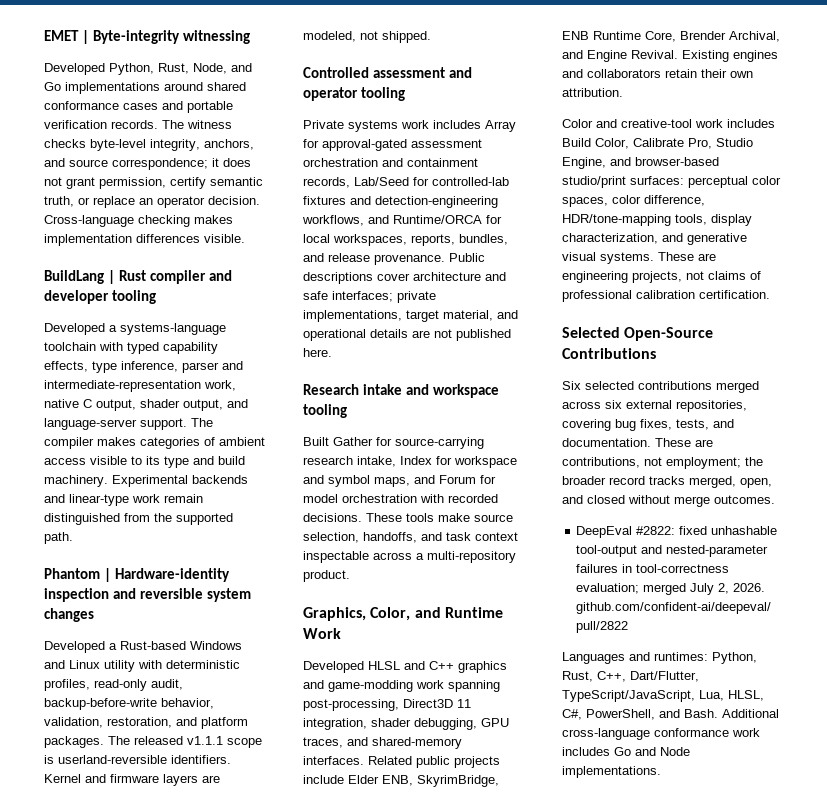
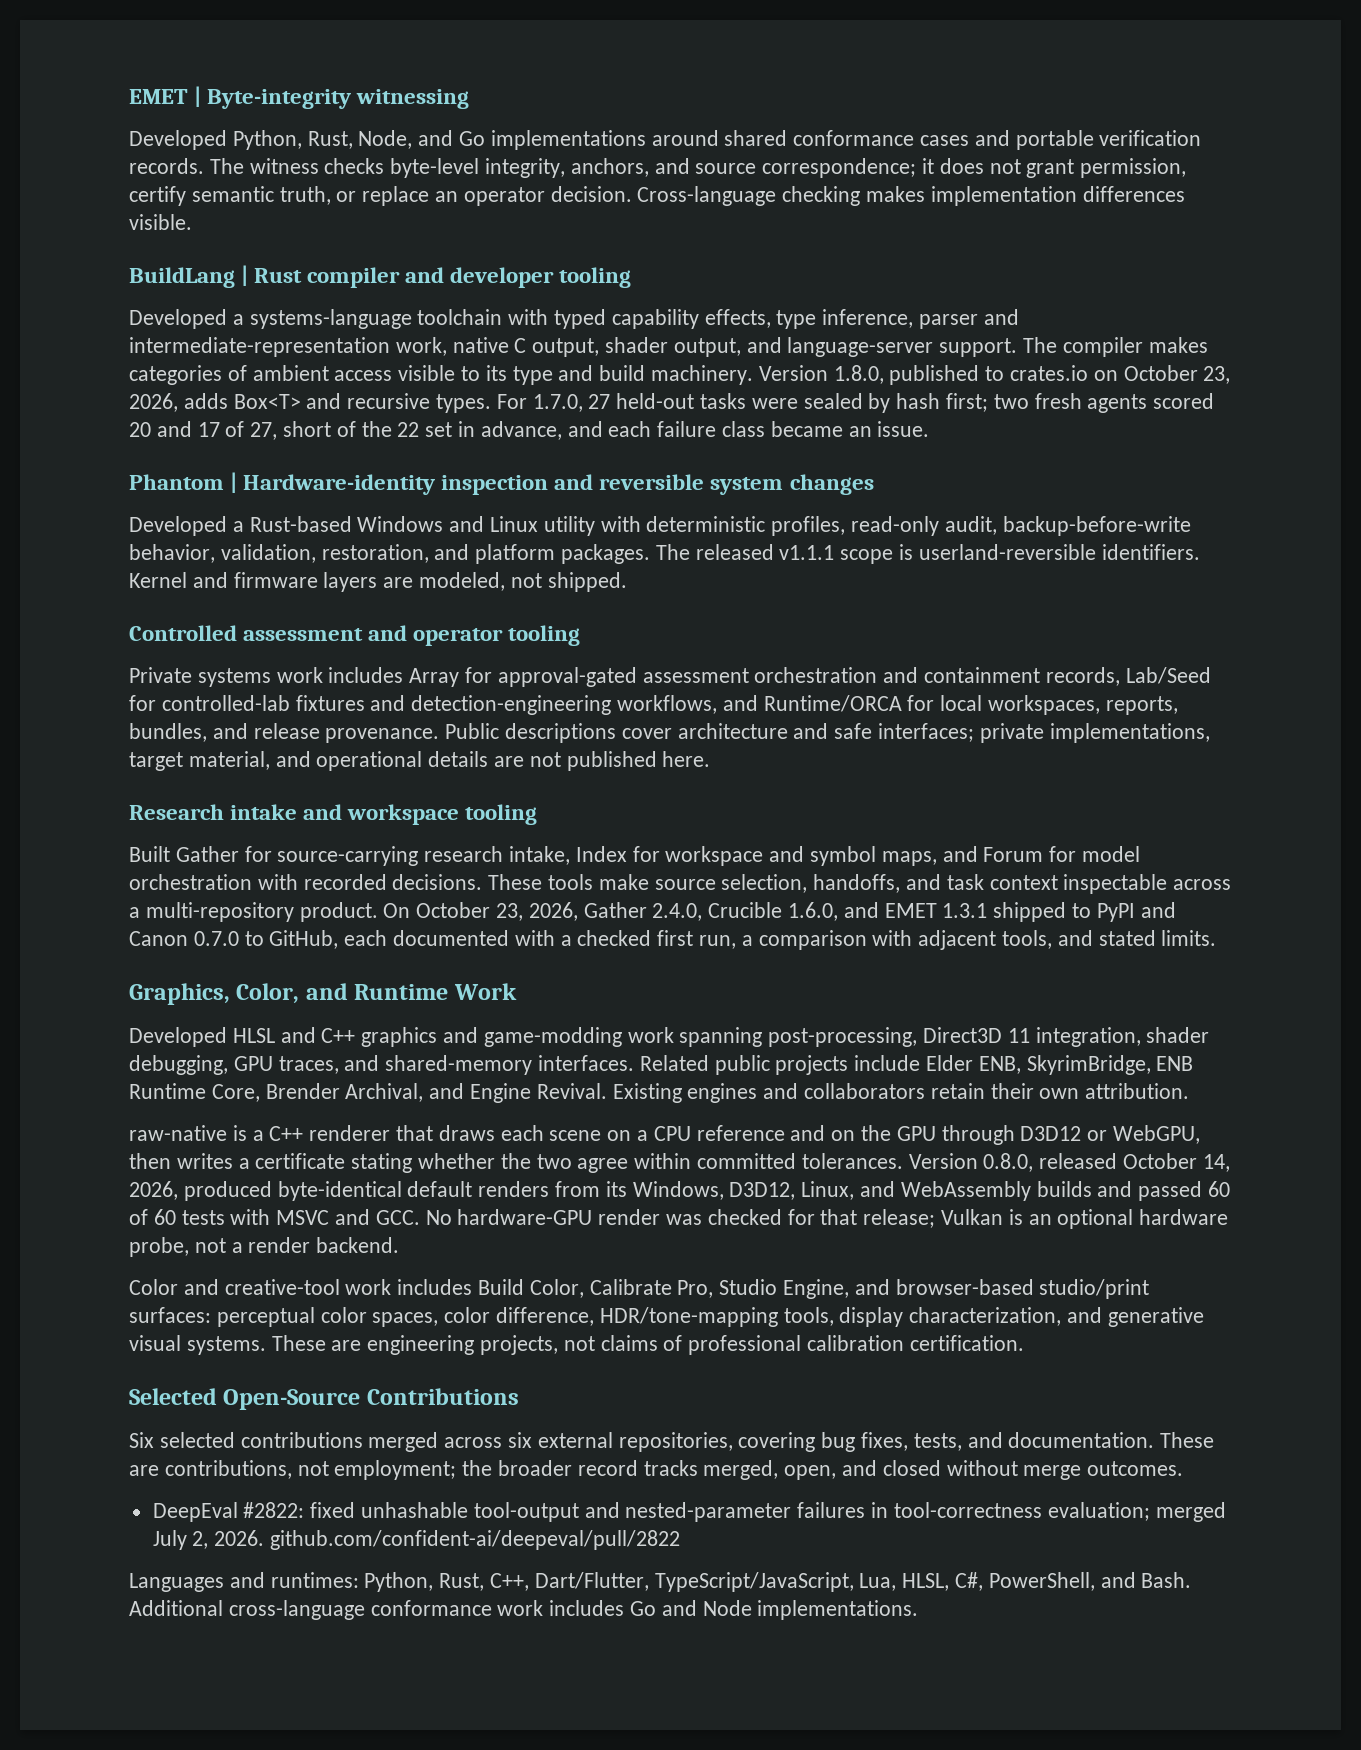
[112,475,248,487] [44,494,203,506] [44,513,233,525] [44,532,73,544] Experimental backends and linear-type work remain distinguished from the supported path. -> [758,365,1231,385] [129,393,1215,413] [129,421,930,440] Version 1.8.0, published to crates.io on October 23, 2026, adds Box<T> and recursive types. For 1.7.0, 27 held-out tasks were sealed by hash first; two fresh agents scored 20 and 17 of 27, short of the 22 set in advance, and each failure class became an issue.
(350, 576) none -> [383,902,1176,922] [129,930,1217,950] On October 23, 2026, Gather 2.4.0, Crucible 1.6.0, and EMET 1.3.1 shipped to PyPI and Canon 0.7.0 to GitHub, each documented with a checked first run, a comparison with adjacent tools, and stated limits.
(623, 92) none -> [129,1125,1201,1145] [129,1153,1230,1173] [129,1181,1231,1201] [129,1209,1229,1229] [129,1237,400,1257] // raw-native is a C++ renderer that draws each scene on a CPU reference and on the GPU through D3D12 or WebGPU, then writes a certificate stating whether the two agree within committed tolerances. Version 0.8.0, released October 14, 2026, produced byte-identical default renders from its Windows, D3D12, Linux, and WebAssembly builds and passed 60 of 60 tests with MSVC and GCC. No hardware-GPU render was checked for that release; Vulkan is an optional hardware probe, not a render backend.

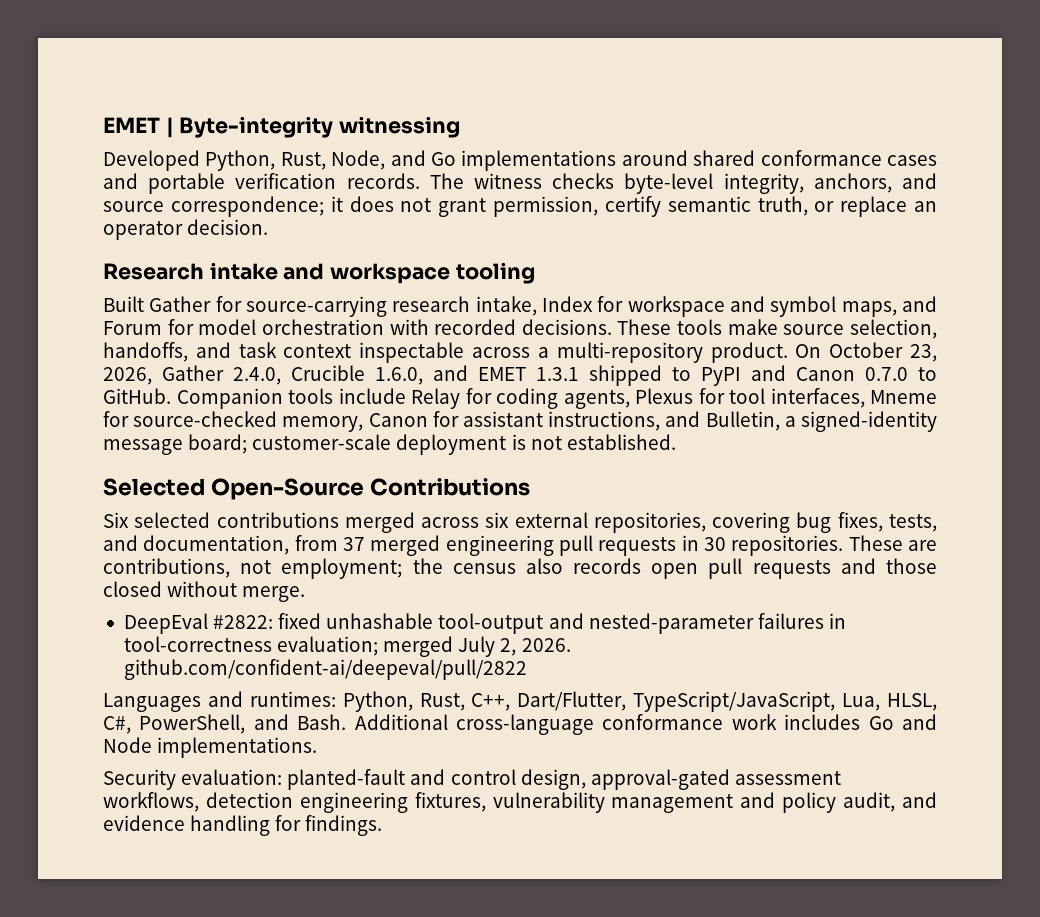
[637,186,1185,206] [129,214,192,230] [129,265,632,288] [129,309,1019,329] [129,337,1208,357] [129,365,1231,385] [129,393,1215,413] [129,421,930,440] [129,472,874,495] [129,516,1191,536] [129,544,1200,564] [129,572,627,592] [129,625,581,646] [129,667,1211,687] [129,695,1178,715] [129,723,1210,743] [129,751,711,771] Cross-language checking makes implementation differences visible. // BuildLang | Rust compiler and developer tooling // Developed a systems-language toolchain with typed capability effects, type inference, parser and intermediate-representation work, native C output, shader output, and language-server support. The compiler makes categories of ambient access visible to its type and build machinery. Version 1.8.0, published to crates.io on October 23, 2026, adds Box<T> and recursive types. For 1.7.0, 27 held-out tasks were sealed by hash first; two fresh agents scored 20 and 17 of 27, short of the 22 set in advance, and each failure class became an issue. // Phantom | Hardware-identity inspection and reversible system changes // Developed a Rust-based Windows and Linux utility with deterministic profiles, read-only audit, backup-before-write behavior, validation, restoration, and platform packages. The released v1.1.1 scope is userland-reversible identifiers. Kernel and firmware layers are modeled, not shipped. // Controlled assessment and operator tooling // Private systems work includes Array for approval-gated assessment orchestration and containment records, Lab/Seed for controlled-lab fixtures and detection-engineering workflows, and Runtime/ORCA for local workspaces, reports, bundles, and release provenance. Public descriptions cover architecture and safe interfaces; private implementations, target material, and operational details are not published here. -> (269, 227) none
[269,930,1217,950] [129,983,517,1005] [129,1027,1210,1047] [129,1055,1194,1075] [129,1083,1190,1103] [129,1125,1201,1145] [129,1153,1230,1173] [129,1181,1231,1201] [129,1209,1229,1229] [129,1237,400,1257] [129,1279,1150,1299] [129,1307,1204,1327] [129,1335,1024,1355] GitHub, each documented with a checked first run, a comparison with adjacent tools, and stated limits. // Graphics, Color, and Runtime Work // Developed HLSL and C++ graphics and game-modding work spanning post-processing, Direct3D 11 integration, shader debugging, GPU traces, and shared-memory interfaces. Related public projects include Elder ENB, SkyrimBridge, ENB Runtime Core, Brender Archival, and Engine Revival. Existing engines and collaborators retain their own attribution. // raw-native is a C++ renderer that draws each scene on a CPU reference and on the GPU through D3D12 or WebGPU, then writes a certificate stating whether the two agree within committed tolerances. Version 0.8.0, released October 14, 2026, produced byte-identical default renders from its Windows, D3D12, Linux, and WebAssembly builds and passed 60 of 60 tests with MSVC and GCC. No hardware-GPU render was checked for that release; Vulkan is an optional hardware probe, not a render backend. // Color and creative-tool work includes Build Color, Calibrate Pro, Studio Engine, and browser-based studio/print surfaces: perceptual color spaces, color difference, HDR/tone-mapping tools, display characterization, and generative visual systems. These are engineering projects, not claims of professional calibration certification. -> [103,388,937,409] [103,411,938,432] [103,434,676,455] GitHub. Companion tools include Relay for coding agents, Plexus for tool interfaces, Mneme for source-checked memory, Canon for assistant instructions, and Bulletin, a signed-identity message board; customer-scale deployment is not established.
[1008,1432,1155,1448] documentation. -> [143,535,844,556] documentation, from 37 merged engineering pull requests in 30 repositories.
[498,1460,1184,1480] broader record tracks merged, open, and closed without merge outcomes. -> [452,558,938,579] [103,581,306,602] census also records open pull requests and those closed without merge.
(919, 1610) none -> [103,769,841,790] [103,792,938,813] [103,815,383,836] // Security evaluation: planted-fault and control design, approval-gated assessment workflows, detection engineering fixtures, vulnerability management and policy audit, and evidence handling for findings.

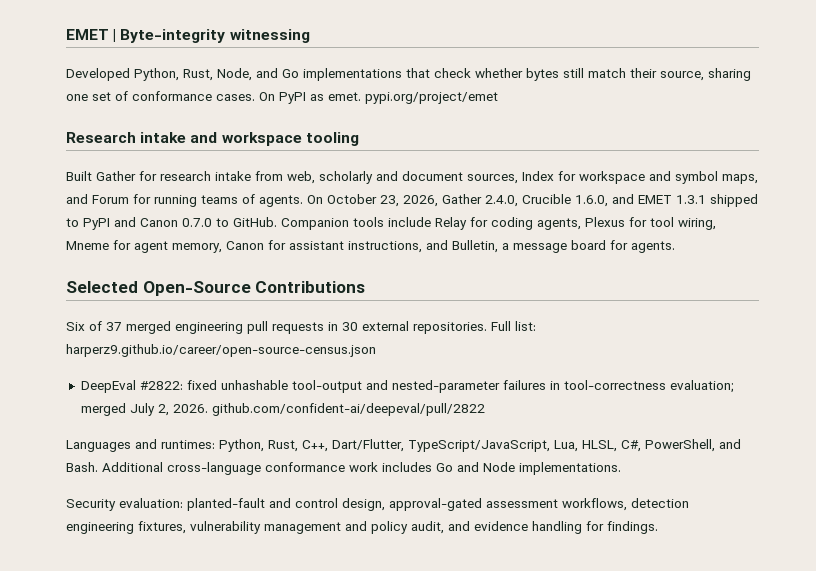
[621,150,937,166] [103,173,938,194] [103,196,938,217] [103,219,269,240] around shared conformance cases and portable verification records. The witness checks byte-level integrity, anchors, and source correspondence; it does not grant permission, certify semantic truth, or replace an operator decision. -> [406,68,751,81] [66,91,498,104] that check whether bytes still match their source, sharing one set of conformance cases. On PyPI as emet. pypi.org/project/emet
[246,296,537,317] source-carrying research intake, -> [160,171,518,184] research intake from web, scholarly and document sources,
[198,319,937,339] [103,342,788,363] model orchestration with recorded decisions. These tools make source selection, handoffs, and task context inspectable across a multi-repository product. -> [154,194,303,207] running teams of agents.
[770,388,865,408] interfaces, -> [678,218,716,230] wiring,
[133,411,278,427] source-checked -> [134,241,168,253] agent
[801,411,938,432] [103,434,676,455] [103,478,530,500] [103,512,937,533] [103,535,338,555] signed-identity message board; customer-scale deployment is not established. // Selected Open-Source Contributions // Six selected contributions merged across six external repositories, covering bug fixes, tests, and documentation, from -> [513,240,675,253] [66,281,366,296] [66,321,102,331] message board for agents. // Selected Open-Source Contributions // Six of
[731,535,938,556] [103,558,938,579] [103,581,306,602] repositories. These are contributions, not employment; the census also records open pull requests and those closed without merge. -> [362,321,536,334] [66,344,376,357] external repositories. Full list: harperz9.github.io/career/open-source-census.json

